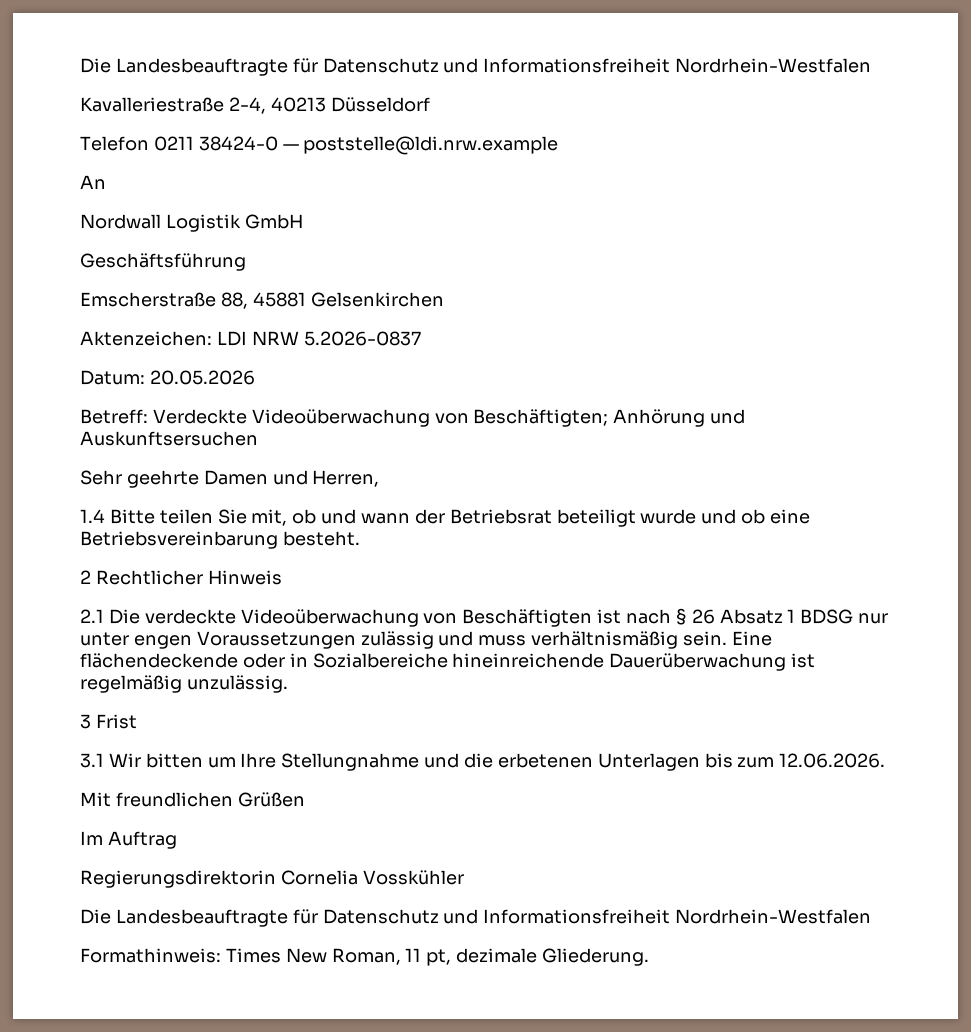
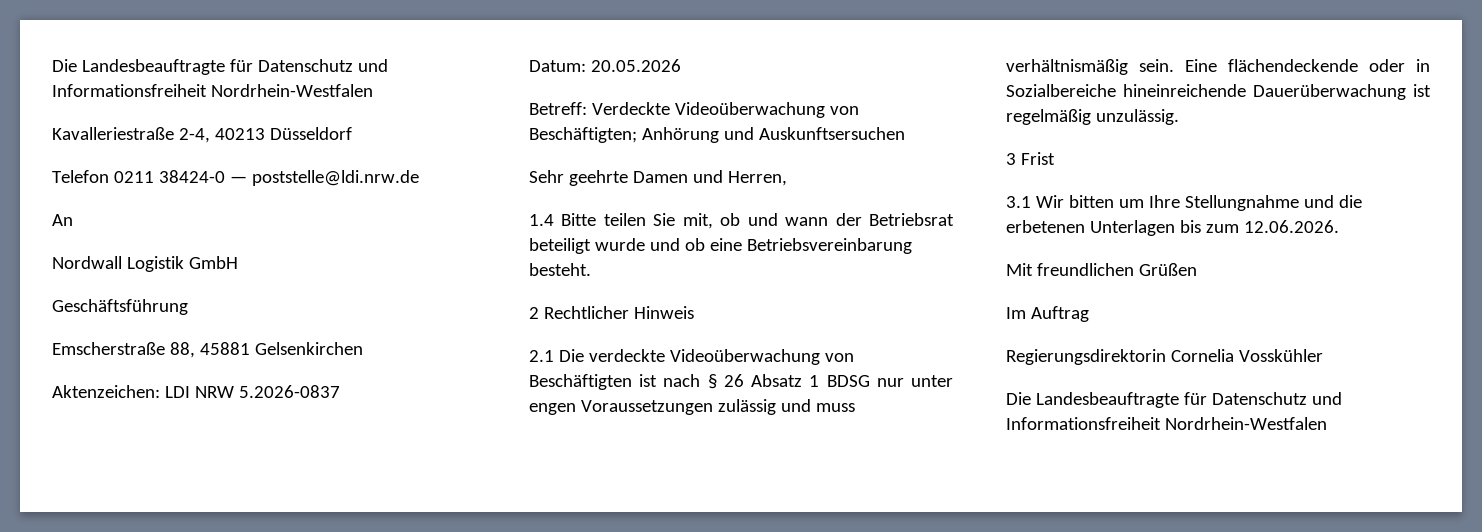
[303,136,559,155] poststelle@ldi.nrw.example -> [251,170,419,186] poststelle@ldi.nrw.de
[80,948,650,966] // Formathinweis: Times New Roman, 11 pt, dezimale Gliederung. -> (1327, 423) none

